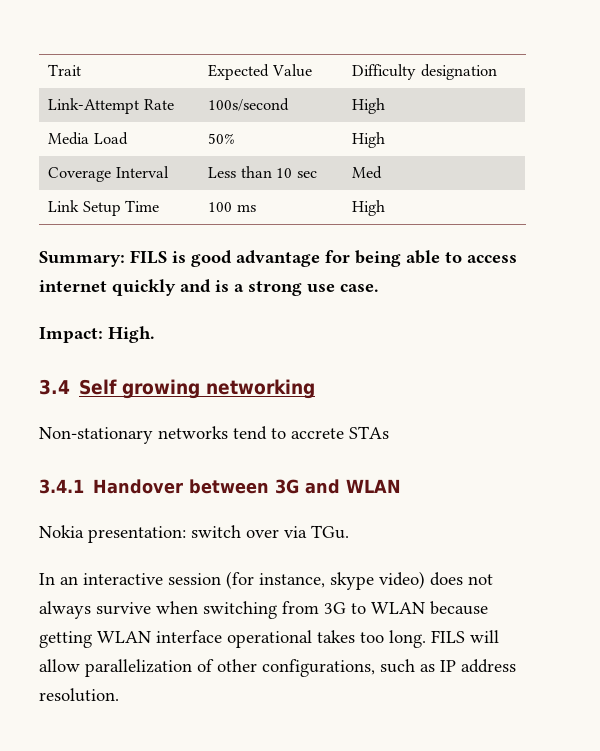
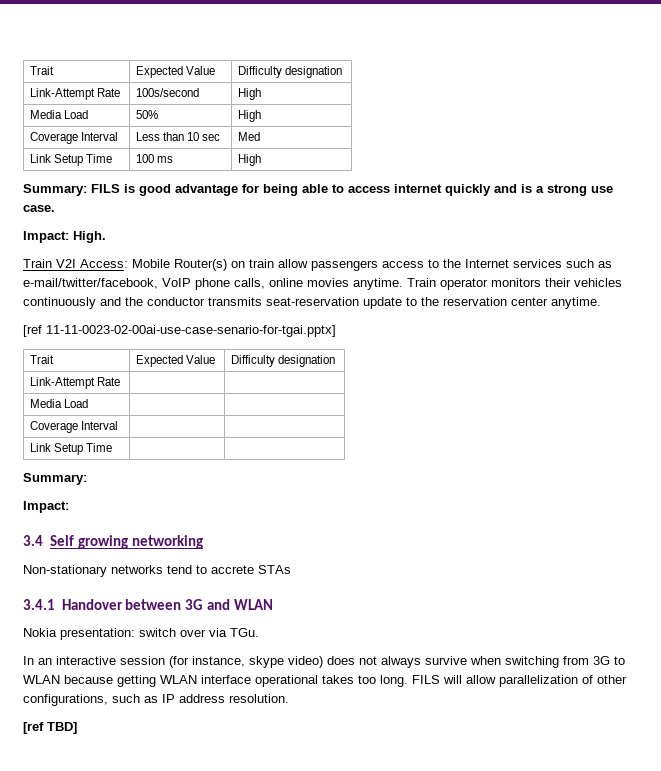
(155, 334) none -> [23,259,612,271] [23,278,622,290] [23,297,601,309] [23,325,336,337] [30,355,55,364] [136,355,216,367] [231,355,336,367] [30,377,121,389] [30,399,89,408] [30,421,119,433] [30,443,113,455] [23,473,87,485] [23,501,69,513] // Train V2I Access: Mobile Router(s) on train allow passengers access to the Internet services such as e-mail/twitter/facebook, VoIP phone calls, online movies anytime. Train operator monitors their vehicles continuously and the conductor transmits seat-reservation update to the reservation center anytime. // [ref 11-11-0023-02-00ai-use-case-senario-for-tgai.pptx] // Trait | Expected Value | Difficulty designation // Link-Attempt Rate | | // Media Load | | // Coverage Interval | | // Link Setup Time | | // Summary: // Impact:
(119, 695) none -> [23,722,77,734] // [ref TBD]

